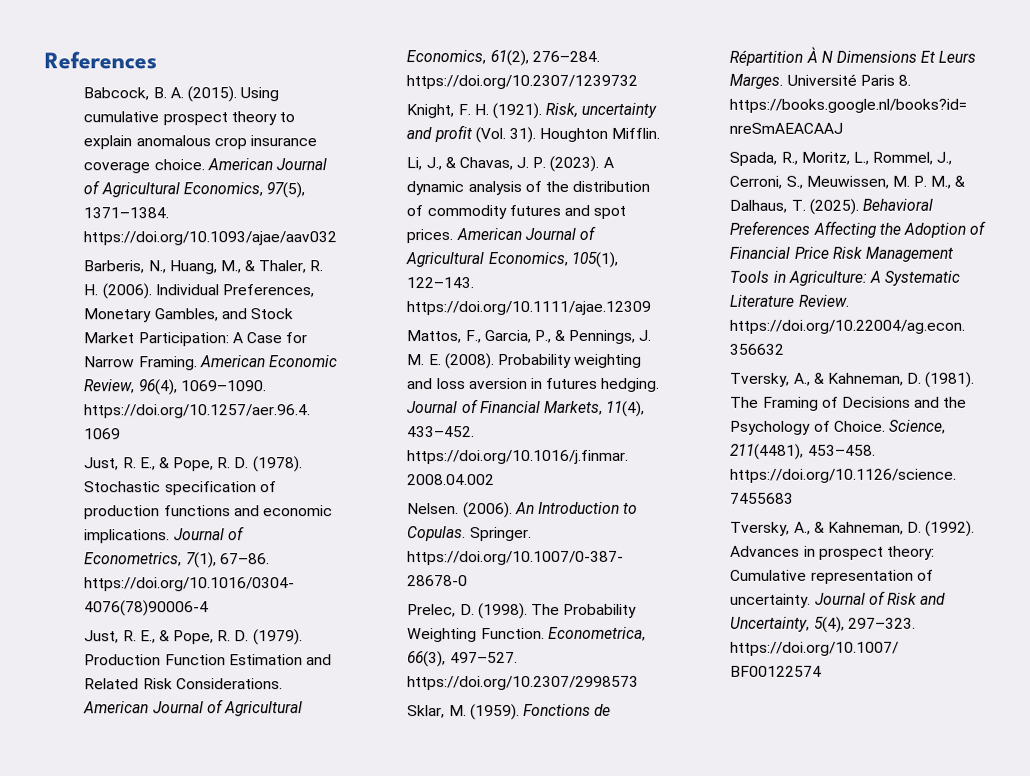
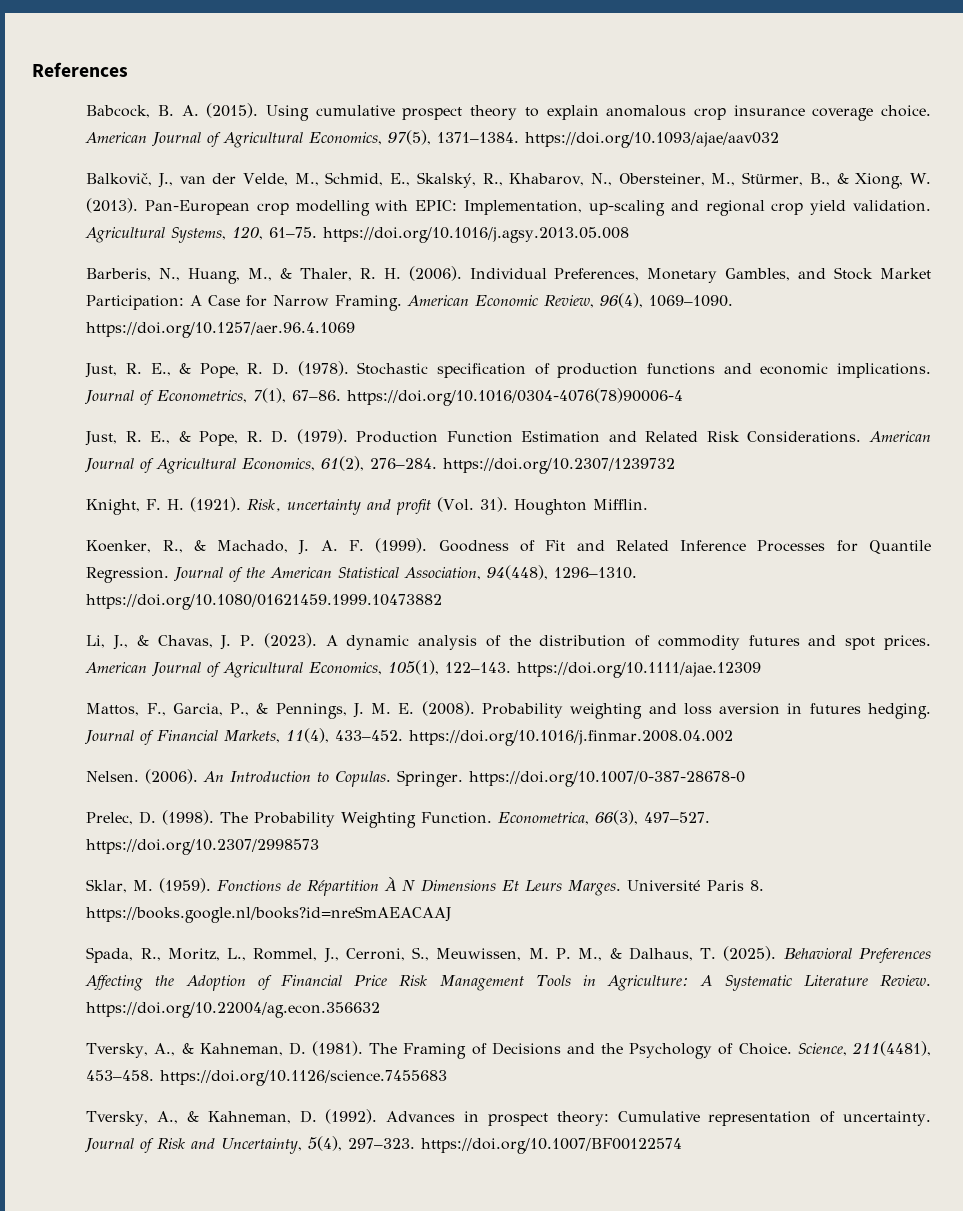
(338, 238) none -> [86,172,932,189] [86,198,931,216] [85,226,630,243] // Balkovič, J., van der Velde, M., Schmid, E., Skalský, R., Khabarov, N., Obersteiner, M., Stürmer, B., & Xiong, W. (2013). Pan-European crop modelling with EPIC: Implementation, up-scaling and regional crop yield validation. Agricultural Systems, 120, 61–75. https://doi.org/10.1016/j.agsy.2013.05.008
(661, 133) none -> [86,538,932,555] [86,565,638,583] [86,594,443,610] // Koenker, R., & Machado, J. A. F. (1999). Goodness of Fit and Related Inference Processes for Quantile Regression. Journal of the American Statistical Association, 94(448), 1296–1310. https://doi.org/10.1080/01621459.1999.10473882

